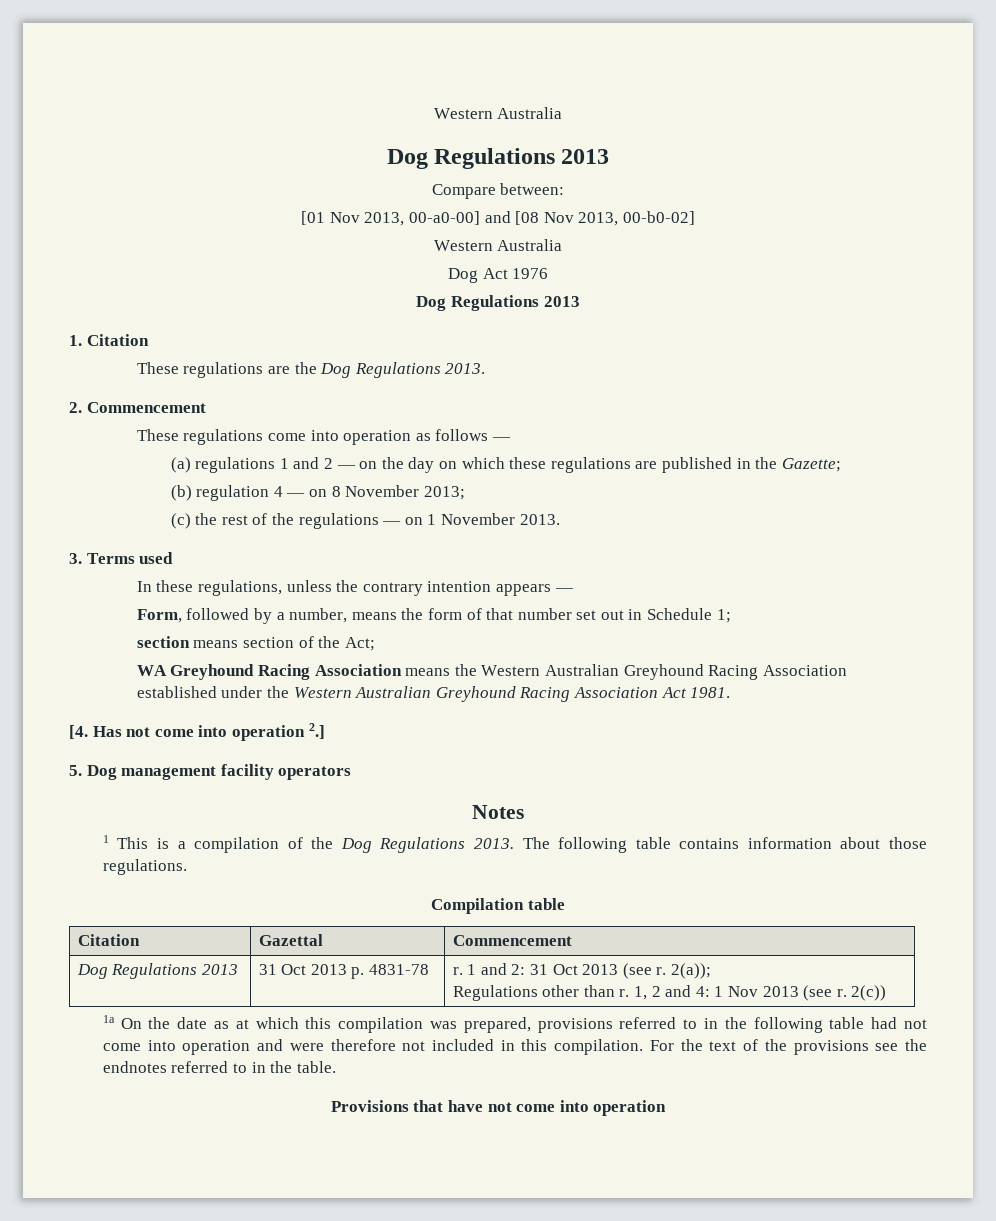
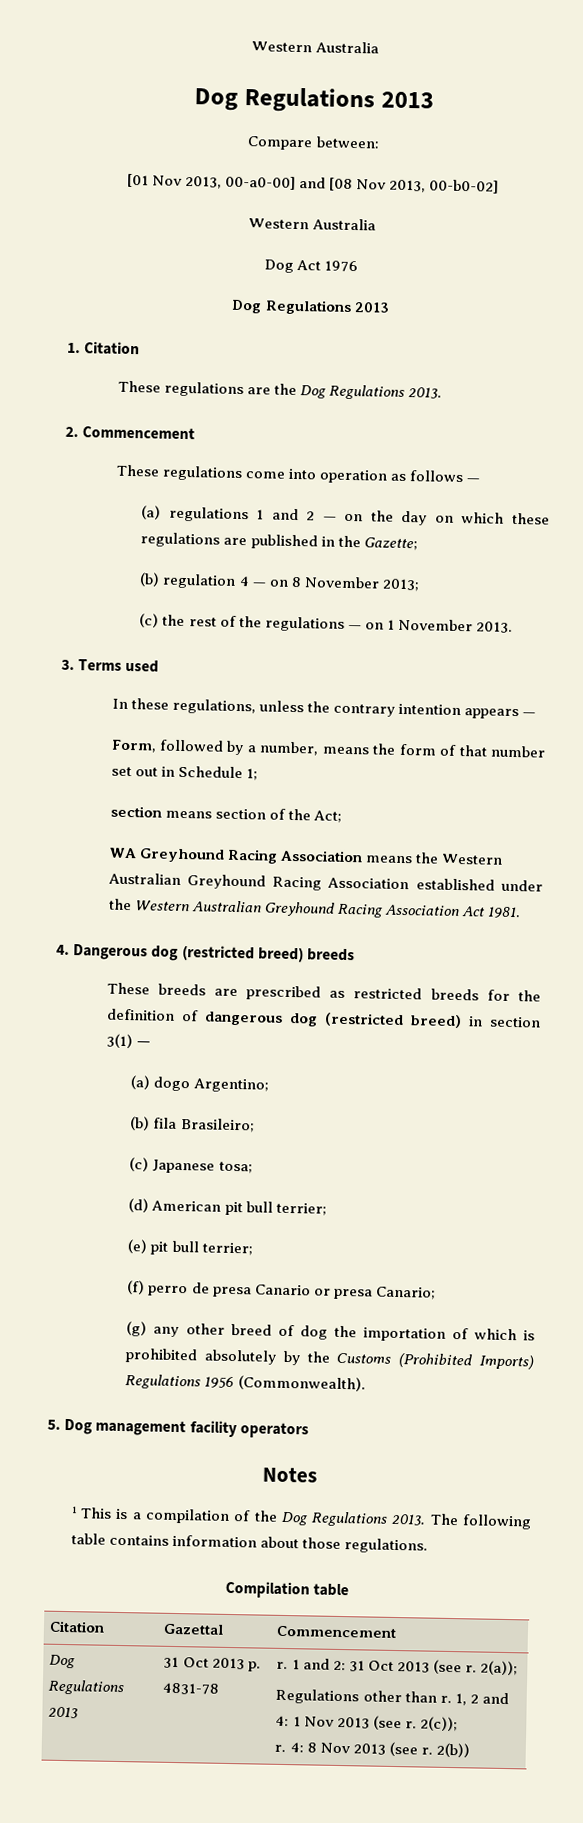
[69,723,325,741] [4. Has not come into operation 2.] -> [56,944,355,963] [106,982,542,1002] [106,1008,542,1029] [105,1033,151,1049] [130,1075,269,1093] [130,1116,255,1133] [129,1157,253,1174] [128,1198,327,1216] [127,1239,253,1256] [127,1280,436,1300] [126,1321,535,1342] [125,1348,534,1370] [125,1374,366,1392] 4. Dangerous dog (restricted breed) breeds // These breeds are prescribed as restricted breeds for the definition of dangerous dog (restricted breed) in section 3(1) — // (a) dogo Argentino; // (b) fila Brasileiro; // (c) Japanese tosa; // (d) American pit bull terrier; // (e) pit bull terrier; // (f) perro de presa Canario or presa Canario; // (g) any other breed of dog the importation of which is prohibited absolutely by the Customs (Prohibited Imports) Regulations 1956 (Commonwealth).
[851,985,887,1001] [102,1015,927,1033] [102,1039,928,1055] [102,1061,336,1073] [330,1100,667,1116] 2(c)) // 1a On the date as at which this compilation was prepared, provisions referred to in the following table had not come into operation and were therefore not included in this compilation. For the text of the provisions see the endnotes referred to in the table. // Provisions that have not come into operation -> [419,1716,458,1732] [274,1741,470,1758] 2(c)); // r. 4: 8 Nov 2013 (see r. 2(b))

